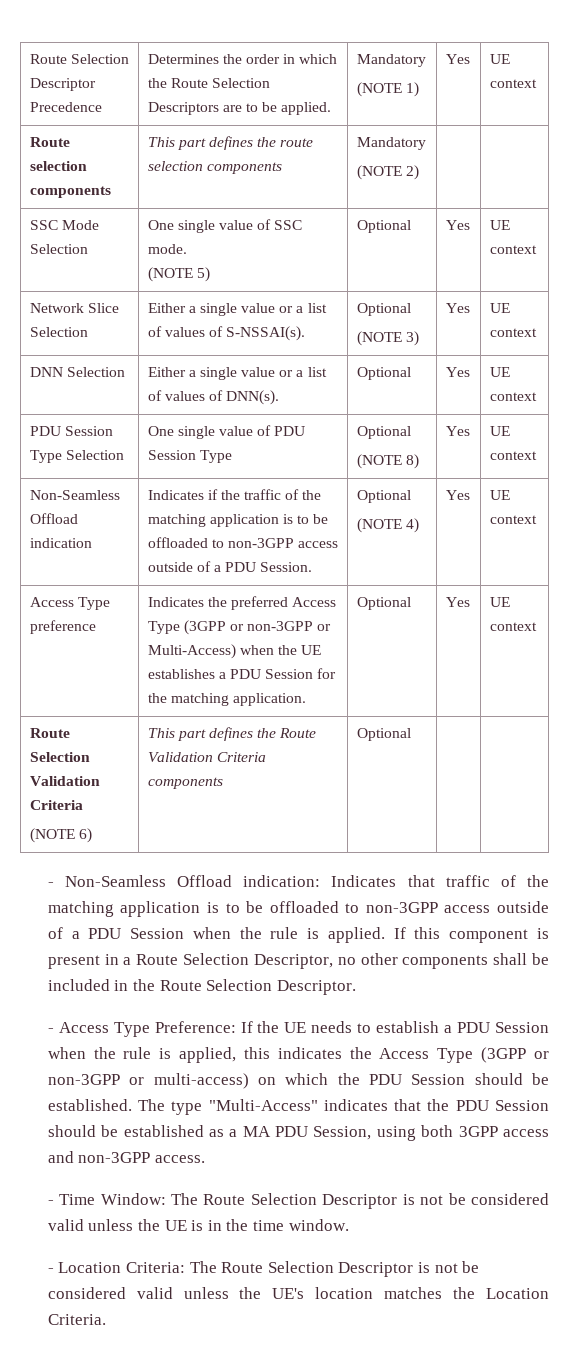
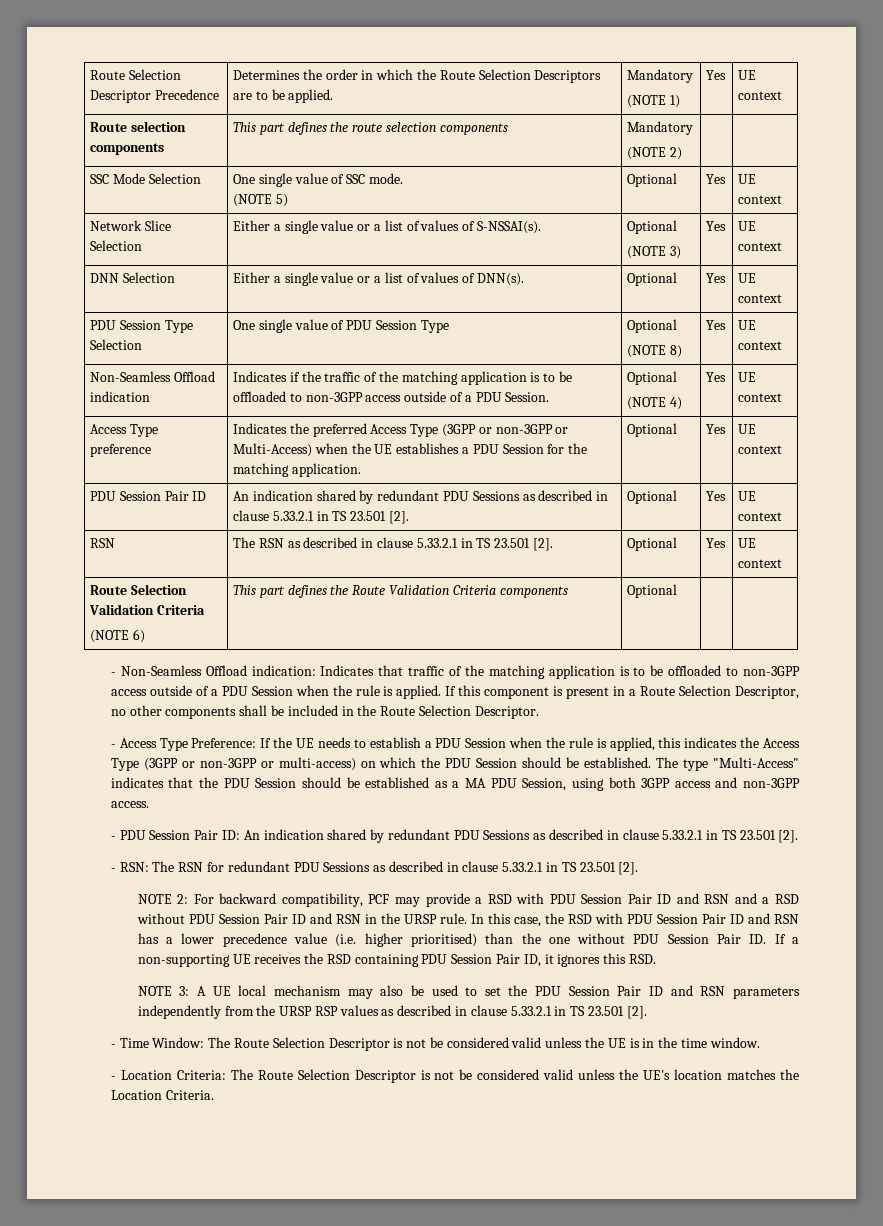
(537, 626) none -> [90,491,207,501] [233,490,609,504] [233,510,409,524] [627,490,678,504] [706,491,727,501] [738,491,757,501] [738,512,783,521] [90,538,116,548] [233,537,553,551] [627,537,678,551] [706,538,727,548] [738,538,757,548] [738,559,783,568] // PDU Session Pair ID | An indication shared by redundant PDU Sessions as described in clause 5.33.2.1 in TS 23.501 [2]. | Optional | Yes | UE context // RSN | The RSN as described in clause 5.33.2.1 in TS 23.501 [2]. | Optional | Yes | UE context
(205, 1159) none -> [110,829,799,843] [110,861,639,875] [137,893,800,907] [136,913,800,927] [137,933,799,947] [137,953,656,967] [137,985,800,999] [137,1005,647,1019] // - PDU Session Pair ID: An indication shared by redundant PDU Sessions as described in clause 5.33.2.1 in TS 23.501 [2]. // - RSN: The RSN for redundant PDU Sessions as described in clause 5.33.2.1 in TS 23.501 [2]. // NOTE 2: For backward compatibility, PCF may provide a RSD with PDU Session Pair ID and RSN and a RSD without PDU Session Pair ID and RSN in the URSP rule. In this case, the RSD with PDU Session Pair ID and RSN has a lower precedence value (i.e. higher prioritised) than the one without PDU Session Pair ID. If a non-supporting UE receives the RSD containing PDU Session Pair ID, it ignores this RSD. // NOTE 3: A UE local mechanism may also be used to set the PDU Session Pair ID and RSN parameters independently from the URSP RSP values as described in clause 5.33.2.1 in TS 23.501 [2].

